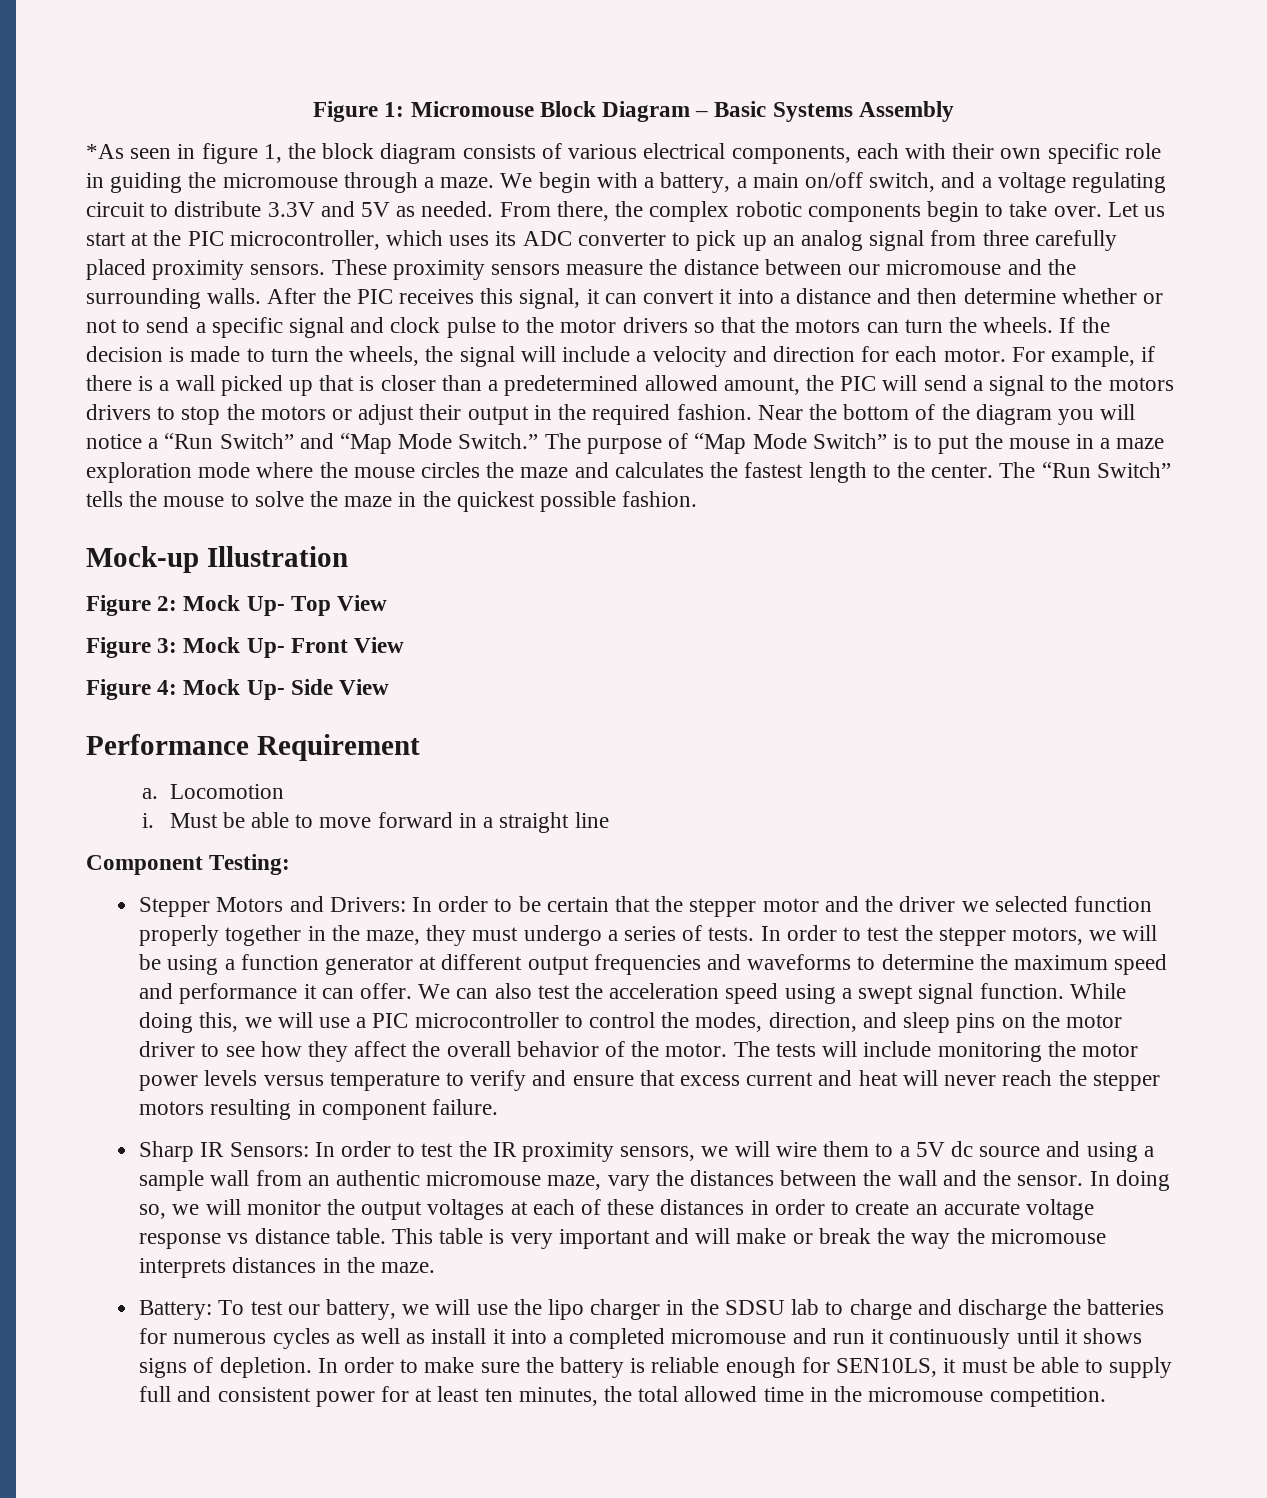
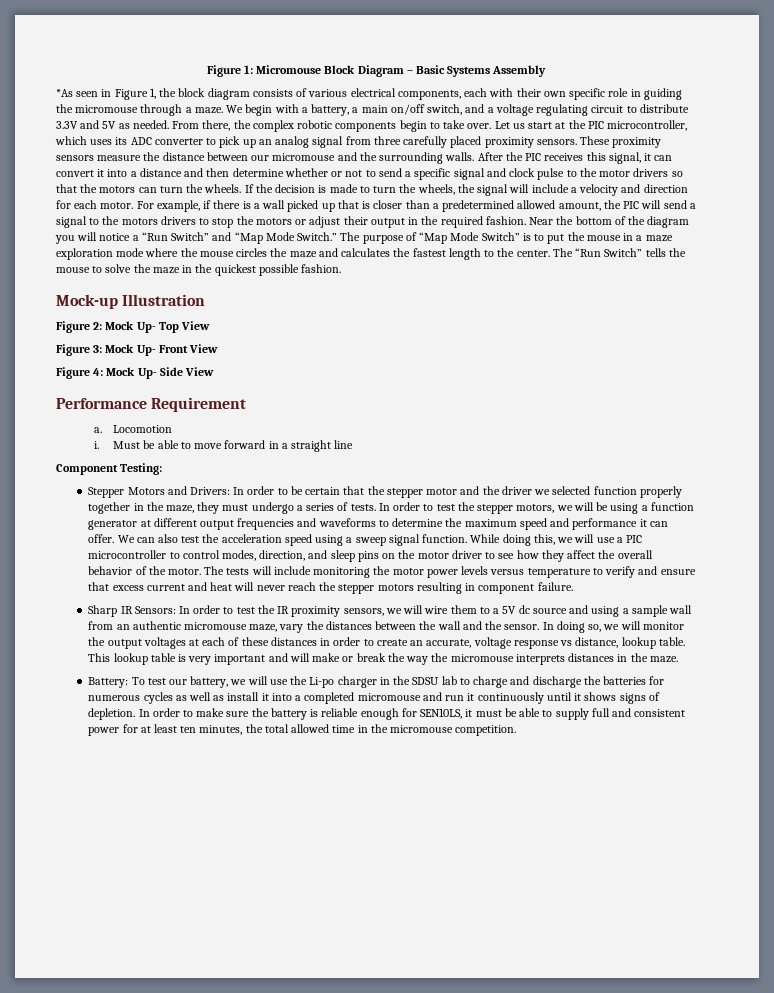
[201,143,258,164] figure -> [114,89,148,100] Figure
[858,985,914,1004] swept -> [355,537,386,546] sweep
[661,1012,690,1028] the -> (220, 554) none
[943,1201,1020,1215] accurate -> [426,639,472,648] accurate,
[254,1228,330,1244] distance -> [575,637,656,649] distance, lookup
(434, 1236) none -> [113,653,148,665] lookup
[548,1299,585,1320] lipo -> [309,677,335,688] Li-po

